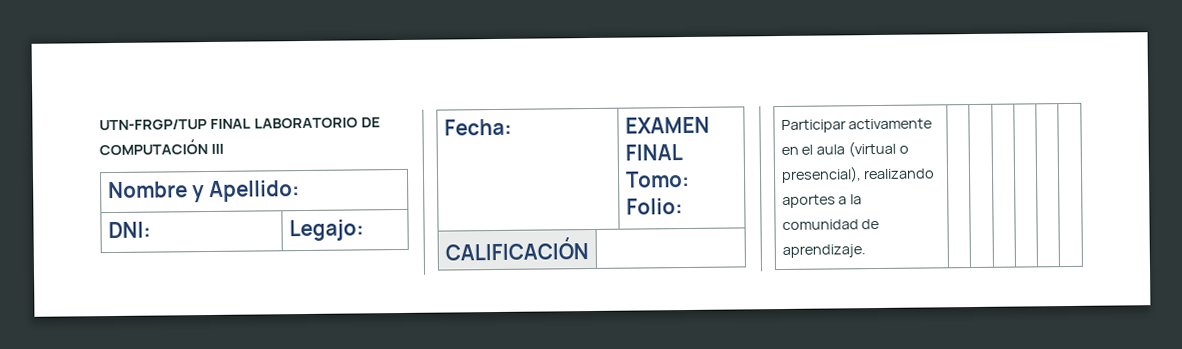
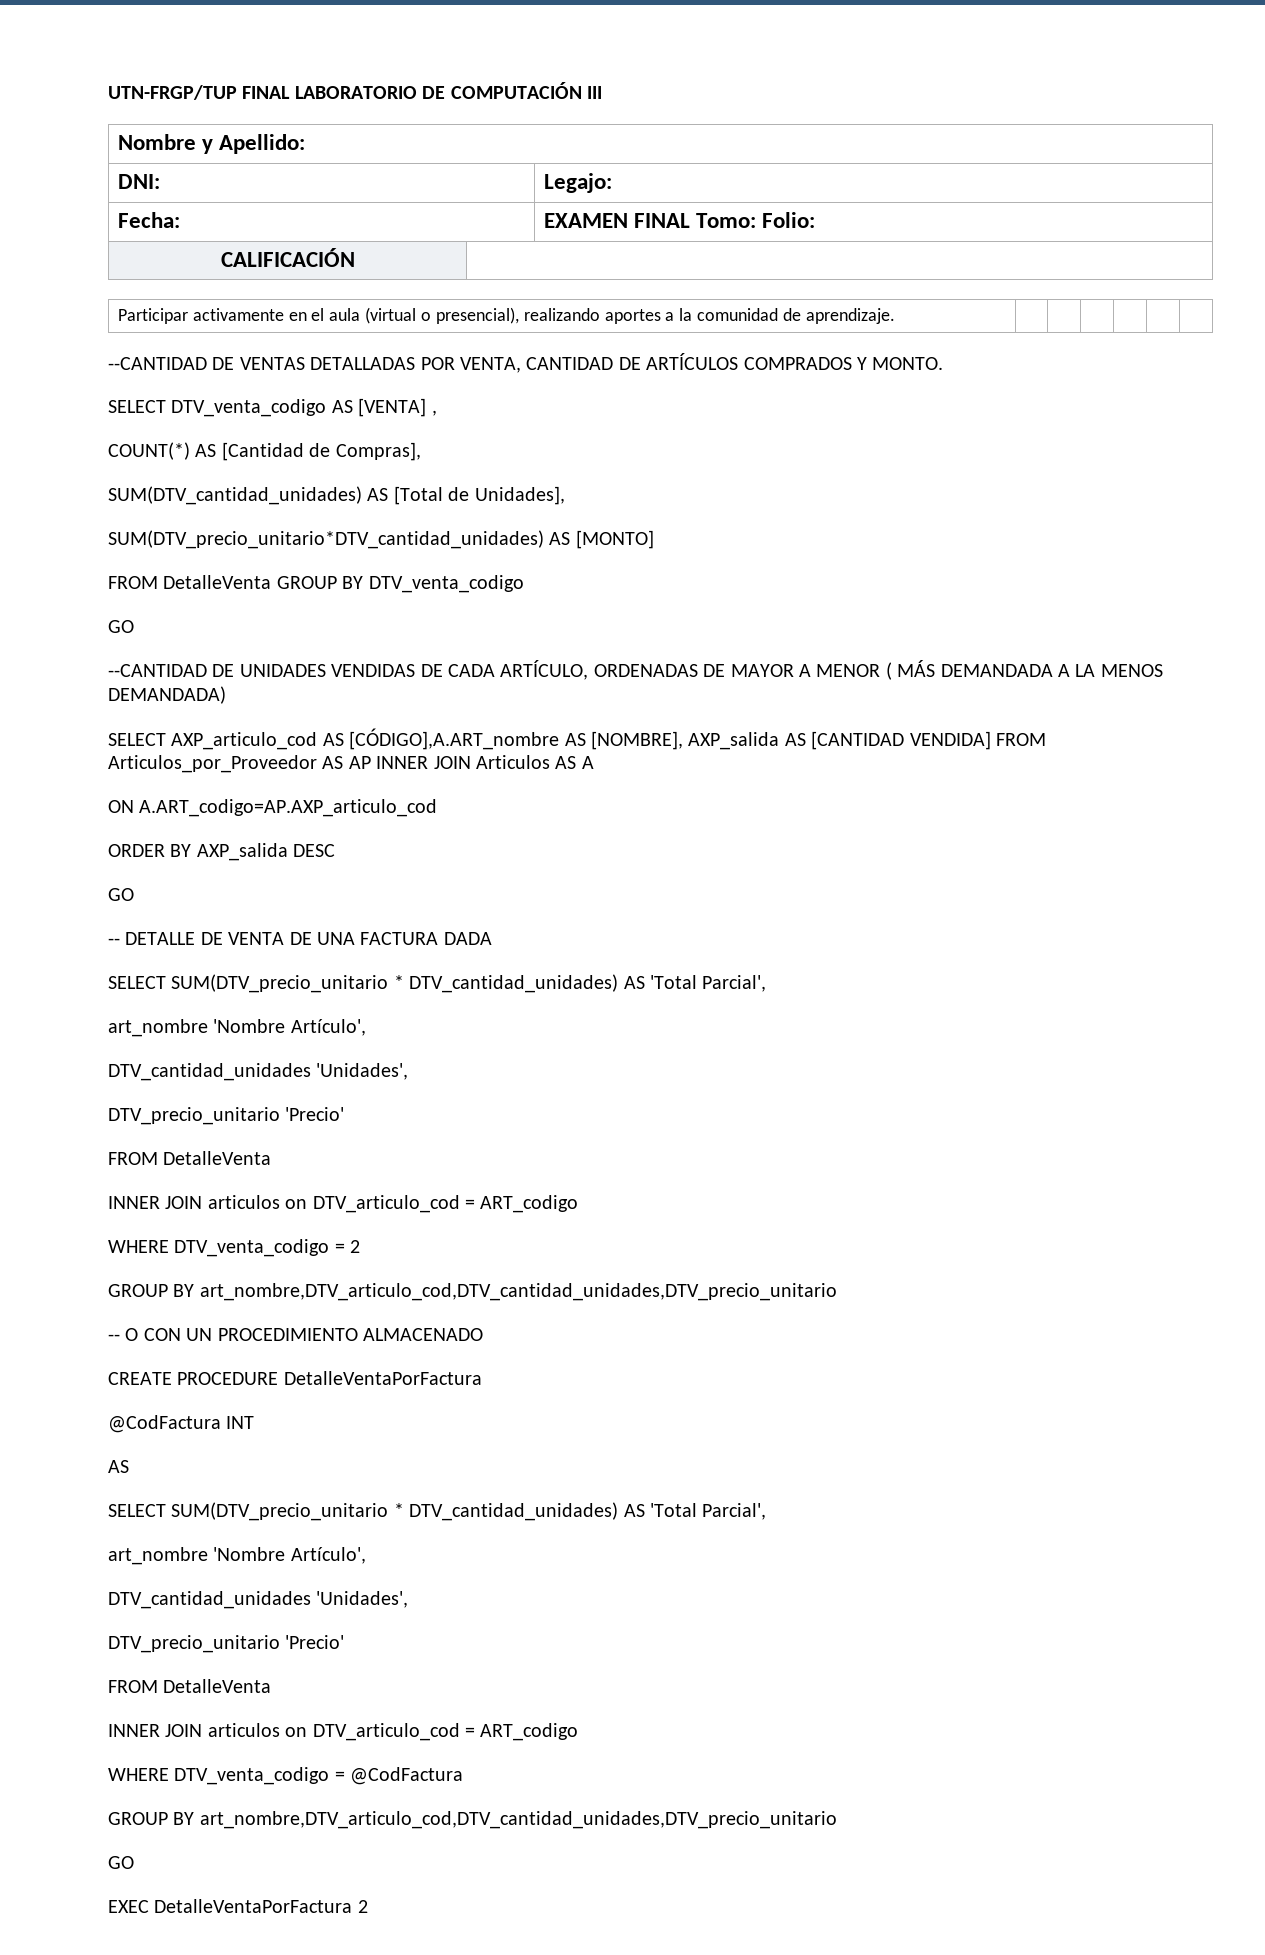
(866, 251) none -> [108,353,944,373] [108,398,437,417] [108,442,421,461] [108,486,565,505] [108,530,654,549] [108,575,524,593] [108,620,134,633] [108,660,1163,680] [108,686,226,704] [108,728,1046,750] [108,755,594,773] [108,799,438,817] [108,843,336,861] [108,888,134,901] [108,932,492,945] [108,974,767,993] [108,1019,366,1037] [108,1063,409,1081] [108,1107,345,1125] [108,1151,272,1165] [108,1195,579,1213] [108,1239,361,1257] [108,1283,837,1301] [108,1328,483,1341] [108,1371,482,1385] [108,1415,255,1433] [108,1460,129,1473] [108,1502,767,1521] [108,1547,366,1565] [108,1591,409,1609] [108,1635,345,1653] [108,1679,272,1693] [108,1723,579,1741] [108,1767,464,1785] [108,1811,837,1829] [108,1856,134,1869] [108,1899,368,1913] // --CANTIDAD DE VENTAS DETALLADAS POR VENTA, CANTIDAD DE ARTÍCULOS COMPRADOS Y MONTO. // SELECT DTV_venta_codigo AS [VENTA] , // COUNT(*) AS [Cantidad de Compras], // SUM(DTV_cantidad_unidades) AS [Total de Unidades], // SUM(DTV_precio_unitario*DTV_cantidad_unidades) AS [MONTO] // FROM DetalleVenta GROUP BY DTV_venta_codigo // GO // --CANTIDAD DE UNIDADES VENDIDAS DE CADA ARTÍCULO, ORDENADAS DE MAYOR A MENOR ( MÁS DEMANDADA A LA MENOS DEMANDADA) // SELECT AXP_articulo_cod AS [CÓDIGO],A.ART_nombre AS [NOMBRE], AXP_salida AS [CANTIDAD VENDIDA] FROM Articulos_por_Proveedor AS AP INNER JOIN Articulos AS A // ON A.ART_codigo=AP.AXP_articulo_cod // ORDER BY AXP_salida DESC // GO // -- DETALLE DE VENTA DE UNA FACTURA DADA // SELECT SUM(DTV_precio_unitario * DTV_cantidad_unidades) AS 'Total Parcial', // art_nombre 'Nombre Artículo', // DTV_cantidad_unidades 'Unidades', // DTV_precio_unitario 'Precio' // FROM DetalleVenta // INNER JOIN articulos on DTV_articulo_cod = ART_codigo // WHERE DTV_venta_codigo = 2 // GROUP BY art_nombre,DTV_articulo_cod,DTV_cantidad_unidades,DTV_precio_unitario // -- O CON UN PROCEDIMIENTO ALMACENADO // CREATE PROCEDURE DetalleVentaPorFactura // @CodFactura INT // AS // SELECT SUM(DTV_precio_unitario * DTV_cantidad_unidades) AS 'Total Parcial', // art_nombre 'Nombre Artículo', // DTV_cantidad_unidades 'Unidades', // DTV_precio_unitario 'Precio' // FROM DetalleVenta // INNER JOIN articulos on DTV_articulo_cod = ART_codigo // WHERE DTV_venta_codigo = @CodFactura // GROUP BY art_nombre,DTV_articulo_cod,DTV_cantidad_unidades,DTV_precio_unitario // GO // EXEC DetalleVentaPorFactura 2

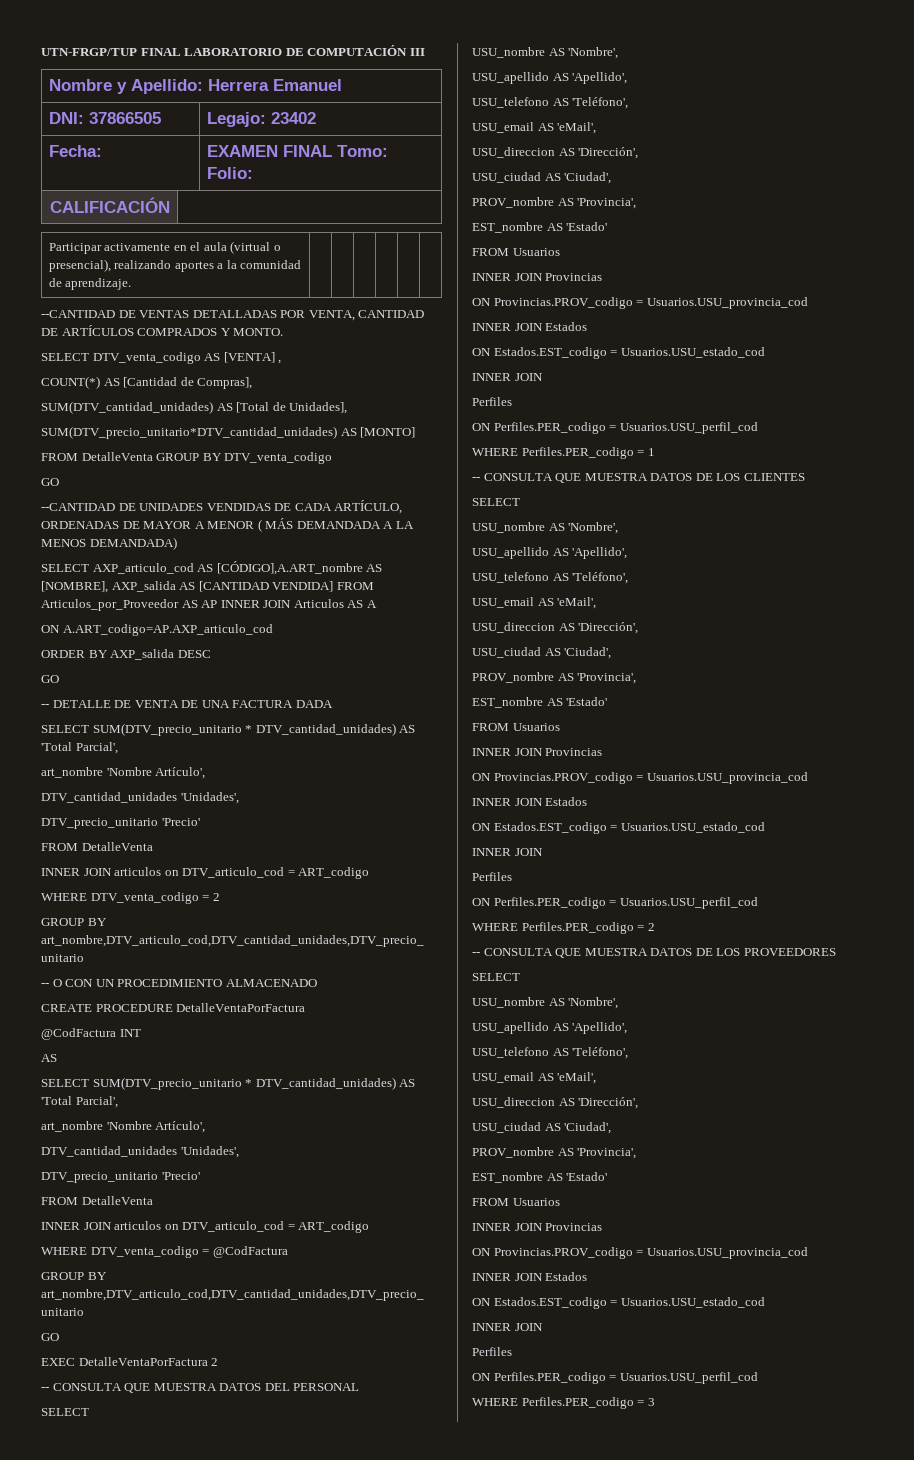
(305, 144) none -> [207,79,342,91] Herrera Emanuel
(160, 181) none -> [88,112,161,124] 37866505
(612, 183) none -> [270,112,316,124] 23402
(368, 1906) none -> [41,1383,360,1393] [41,1408,89,1416] [472,47,619,59] [472,72,628,84] [472,97,629,109] [472,122,597,134] [472,147,639,159] [472,172,612,184] [472,197,637,209] [472,222,608,233] [472,248,560,256] [472,273,603,281] [472,297,808,309] [472,322,588,331] [472,347,765,359] [472,373,543,381] [472,397,512,406] [472,422,758,434] [472,447,655,459] [472,473,805,483] [472,498,520,506] [472,522,619,534] [472,547,628,559] [472,572,629,584] [472,597,597,609] [472,622,639,634] [472,647,612,659] [472,672,637,684] [472,697,608,708] [472,723,560,731] [472,748,603,756] [472,772,808,784] [472,797,588,806] [472,822,765,834] [472,848,543,856] [472,872,512,881] [472,897,758,909] [472,922,655,934] [472,948,836,958] [472,973,520,981] [472,997,619,1009] [472,1022,628,1034] [472,1047,629,1059] [472,1072,597,1084] [472,1097,639,1109] [472,1122,612,1134] [472,1147,637,1159] [472,1172,608,1183] [472,1198,560,1206] [472,1223,603,1231] [472,1247,808,1259] [472,1272,588,1281] [472,1297,765,1309] [472,1323,543,1331] [472,1347,512,1356] [472,1372,758,1384] [472,1397,655,1409] // -- CONSULTA QUE MUESTRA DATOS DEL PERSONAL // SELECT // USU_nombre AS 'Nombre', // USU_apellido AS 'Apellido', // USU_telefono AS 'Teléfono', // USU_email AS 'eMail', // USU_direccion AS 'Dirección', // USU_ciudad AS 'Ciudad', // PROV_nombre AS 'Provincia', // EST_nombre AS 'Estado' // FROM Usuarios // INNER JOIN Provincias // ON Provincias.PROV_codigo = Usuarios.USU_provincia_cod // INNER JOIN Estados // ON Estados.EST_codigo = Usuarios.USU_estado_cod // INNER JOIN // Perfiles // ON Perfiles.PER_codigo = Usuarios.USU_perfil_cod // WHERE Perfiles.PER_codigo = 1 // -- CONSULTA QUE MUESTRA DATOS DE LOS CLIENTES // SELECT // USU_nombre AS 'Nombre', // USU_apellido AS 'Apellido', // USU_telefono AS 'Teléfono', // USU_email AS 'eMail', // USU_direccion AS 'Dirección', // USU_ciudad AS 'Ciudad', // PROV_nombre AS 'Provincia', // EST_nombre AS 'Estado' // FROM Usuarios // INNER JOIN Provincias // ON Provincias.PROV_codigo = Usuarios.USU_provincia_cod // INNER JOIN Estados // ON Estados.EST_codigo = Usuarios.USU_estado_cod // INNER JOIN // Perfiles // ON Perfiles.PER_codigo = Usuarios.USU_perfil_cod // WHERE Perfiles.PER_codigo = 2 // -- CONSULTA QUE MUESTRA DATOS DE LOS PROVEEDORES // SELECT // USU_nombre AS 'Nombre', // USU_apellido AS 'Apellido', // USU_telefono AS 'Teléfono', // USU_email AS 'eMail', // USU_direccion AS 'Dirección', // USU_ciudad AS 'Ciudad', // PROV_nombre AS 'Provincia', // EST_nombre AS 'Estado' // FROM Usuarios // INNER JOIN Provincias // ON Provincias.PROV_codigo = Usuarios.USU_provincia_cod // INNER JOIN Estados // ON Estados.EST_codigo = Usuarios.USU_estado_cod // INNER JOIN // Perfiles // ON Perfiles.PER_codigo = Usuarios.USU_perfil_cod // WHERE Perfiles.PER_codigo = 3

